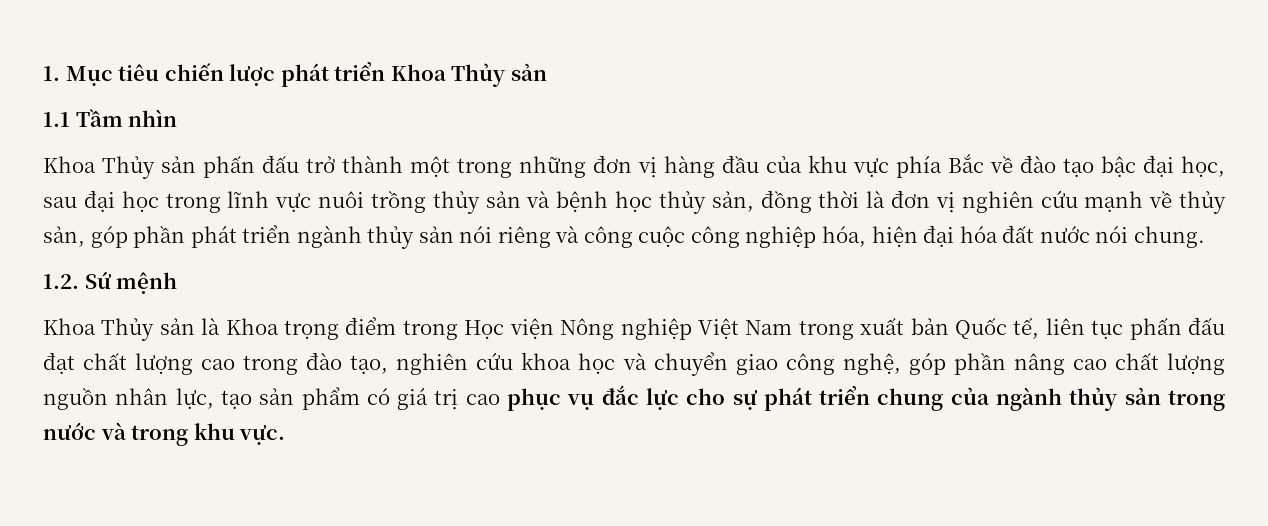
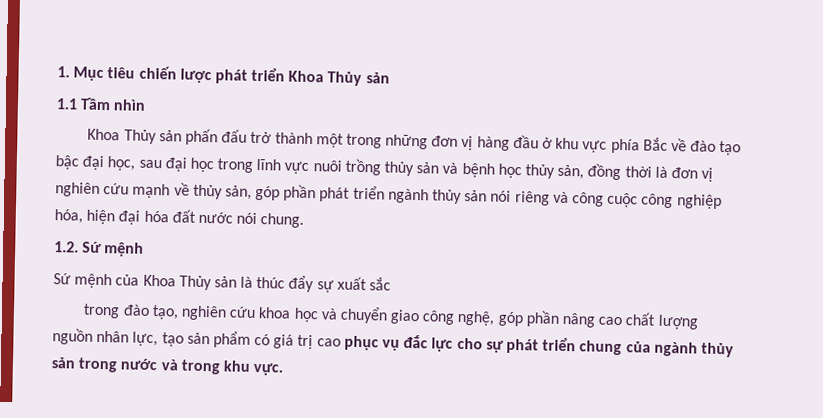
[766,156,802,173] của -> [542,137,554,149] ở
(178, 283) none -> [53,273,140,289] Sứ mệnh của
[225,317,1225,340] [43,352,236,375] Khoa trọng điểm trong Học viện Nông nghiệp Việt Nam trong xuất bản Quốc tế, liên tục phấn đấu đạt chất lượng cao -> [256,275,392,293] thúc đẩy sự xuất sắc //

